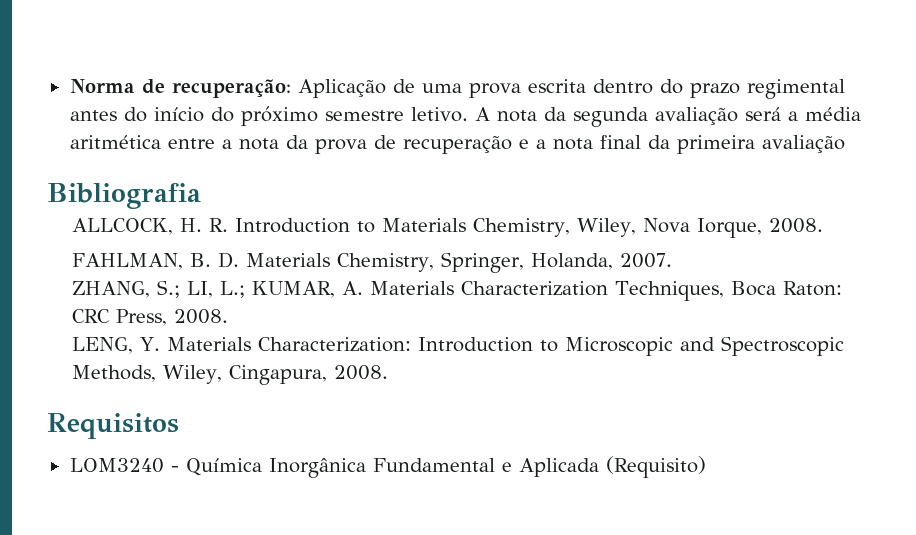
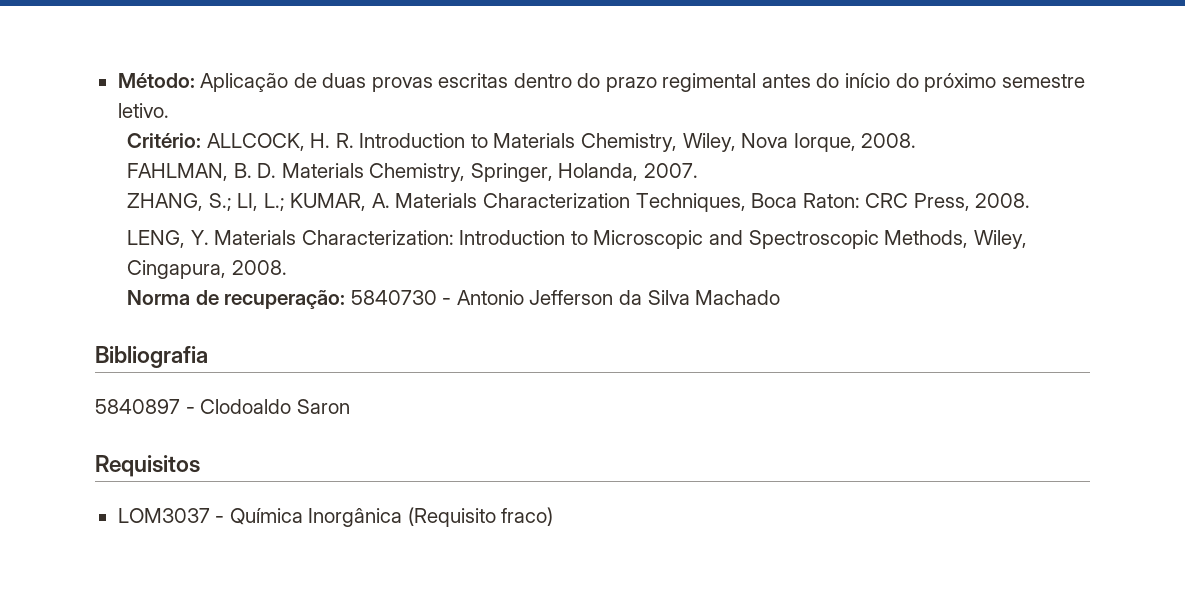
[69,79,586,98] Norma de recuperação: Aplicação de uma prova escrita -> [117,73,509,92] Método: Aplicação de duas provas escritas
[474,107,861,127] [69,135,845,154] [47,183,201,209] A nota da segunda avaliação será a média aritmética entre a nota da prova de recuperação e a nota final da primeira avaliação // Bibliografia // -> [127,133,202,148] // Critério:
(388, 372) none -> [127,290,781,309] [95,346,208,368] [95,399,350,414] // Norma de recuperação: 5840730 - Antonio Jefferson da Silva Machado // Bibliografia // 5840897 - Clodoaldo Saron
[69,458,164,473] LOM3240 -> [117,508,210,523] LOM3037
[372,456,706,478] Fundamental e Aplicada (Requisito) -> [407,507,554,527] (Requisito fraco)

